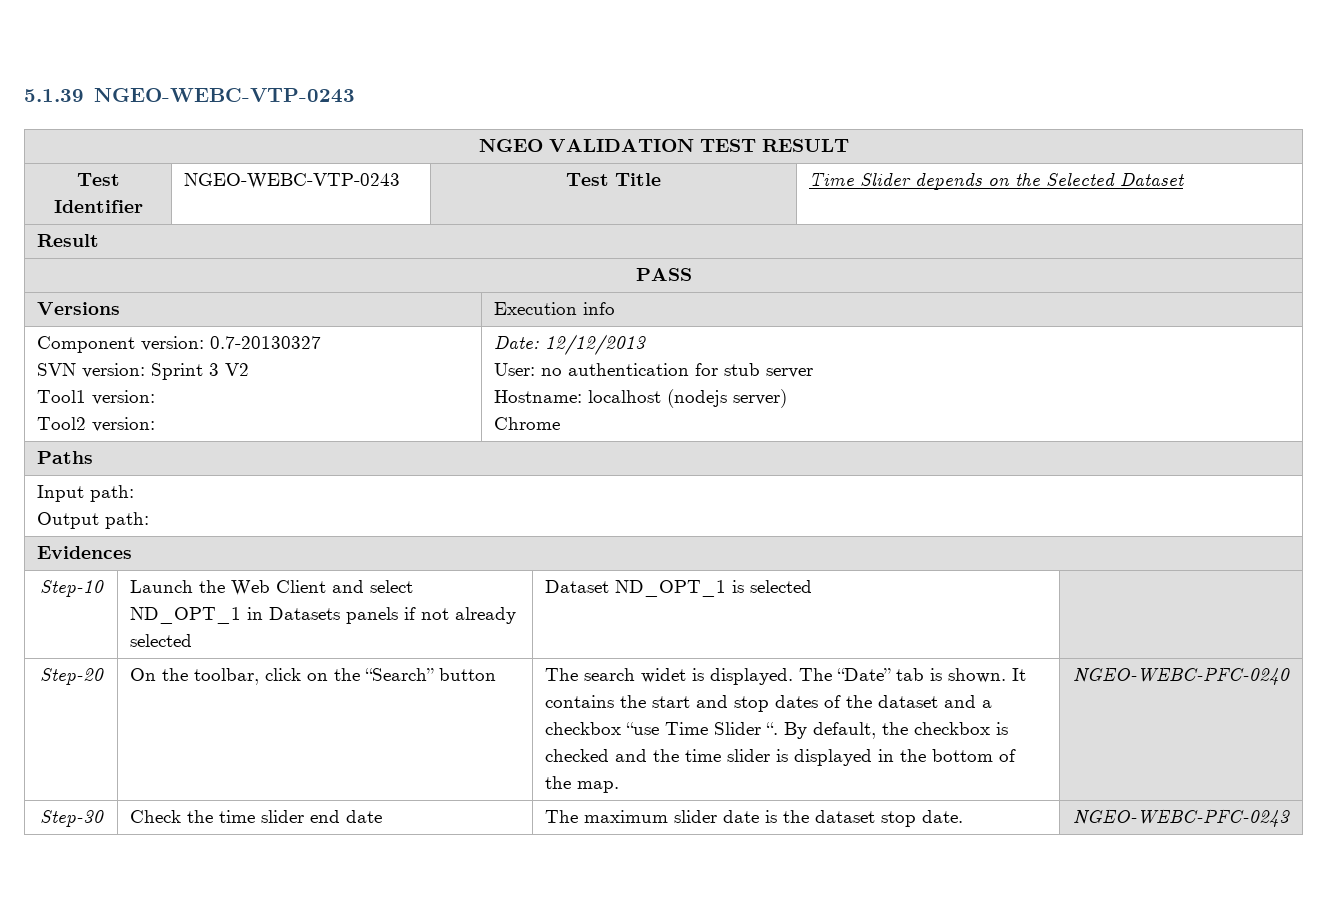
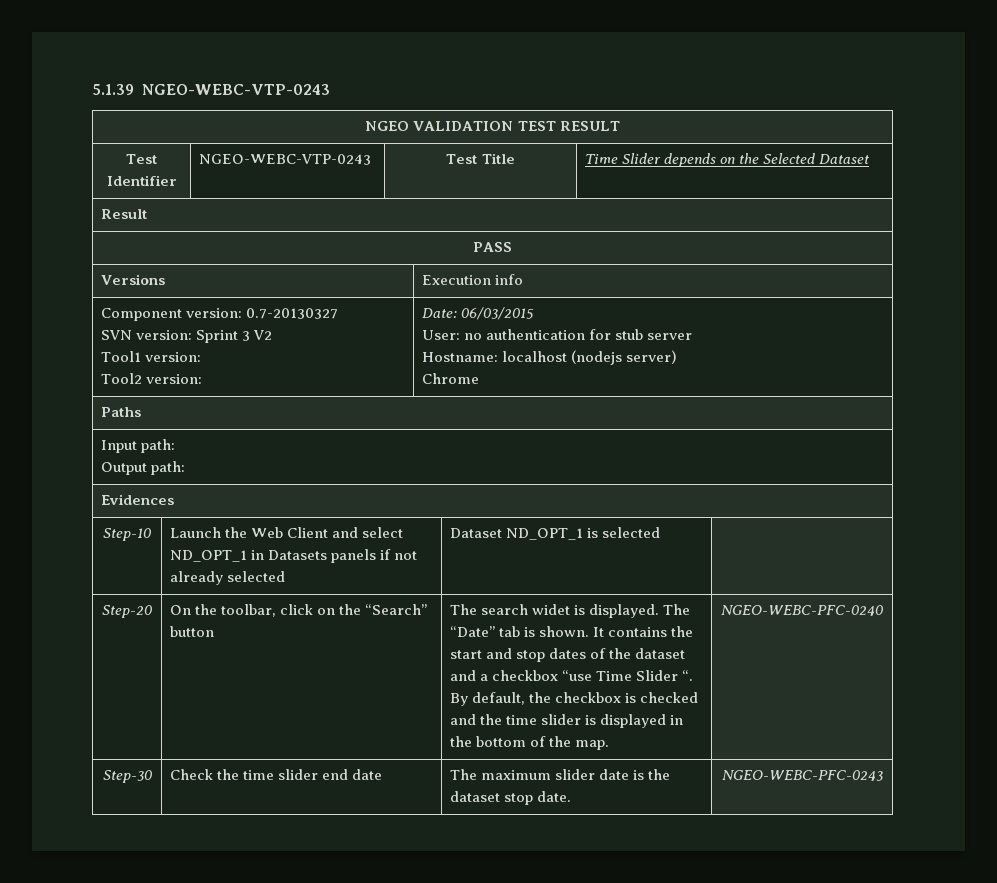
[545,334,647,355] 12/12/2013 -> [460,307,534,320] 06/03/2015

